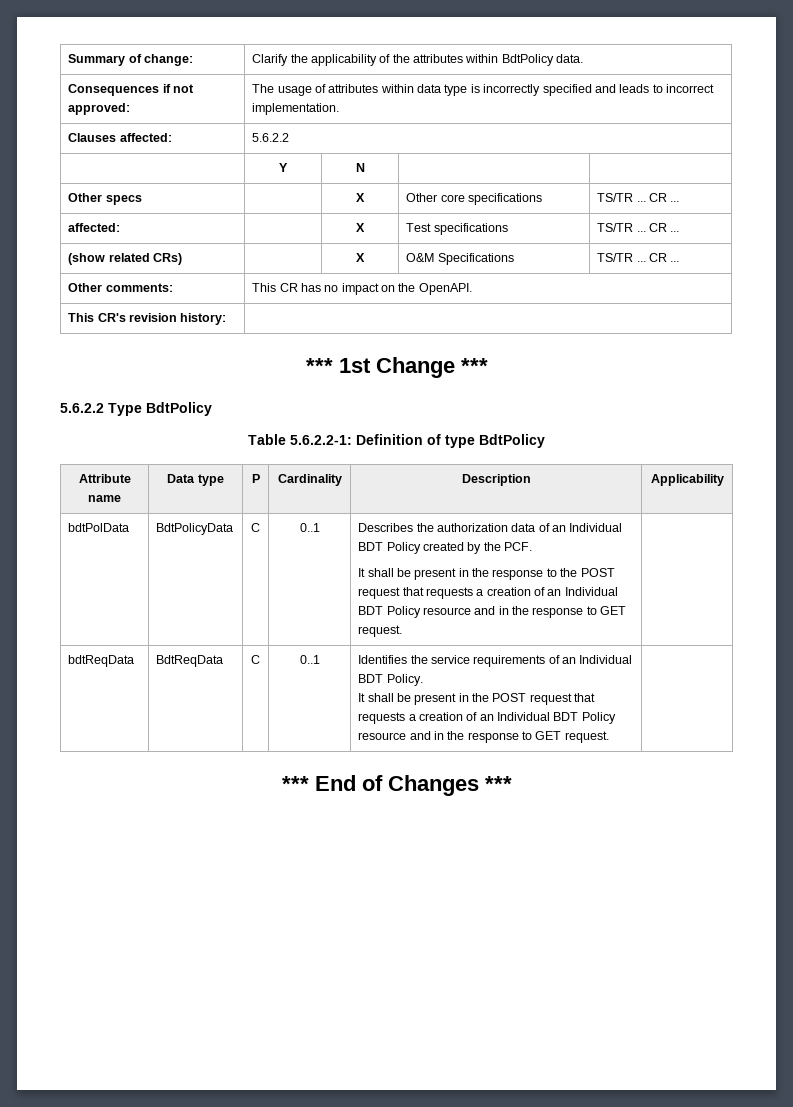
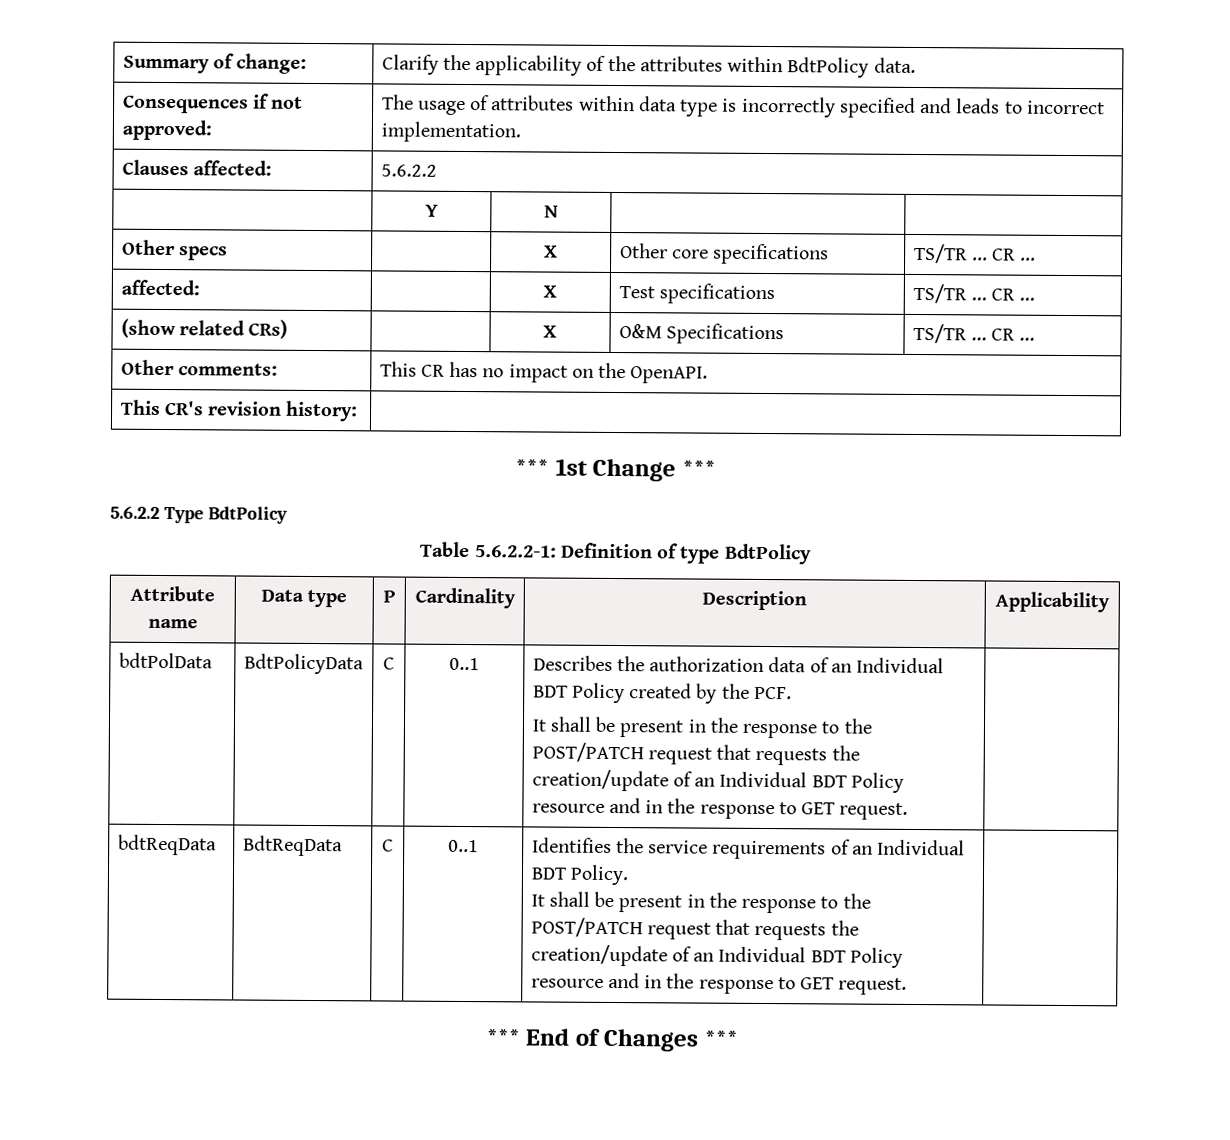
[580,568,615,577] [358,587,531,599] POST request that requests a creation -> [531,742,860,766] [531,769,669,792] POST/PATCH request that requests the creation/update
[492,693,596,705] [358,712,463,724] POST request that requests a creation -> [741,893,871,914] [530,917,859,941] [530,944,668,967] response to the POST/PATCH request that requests the creation/update

